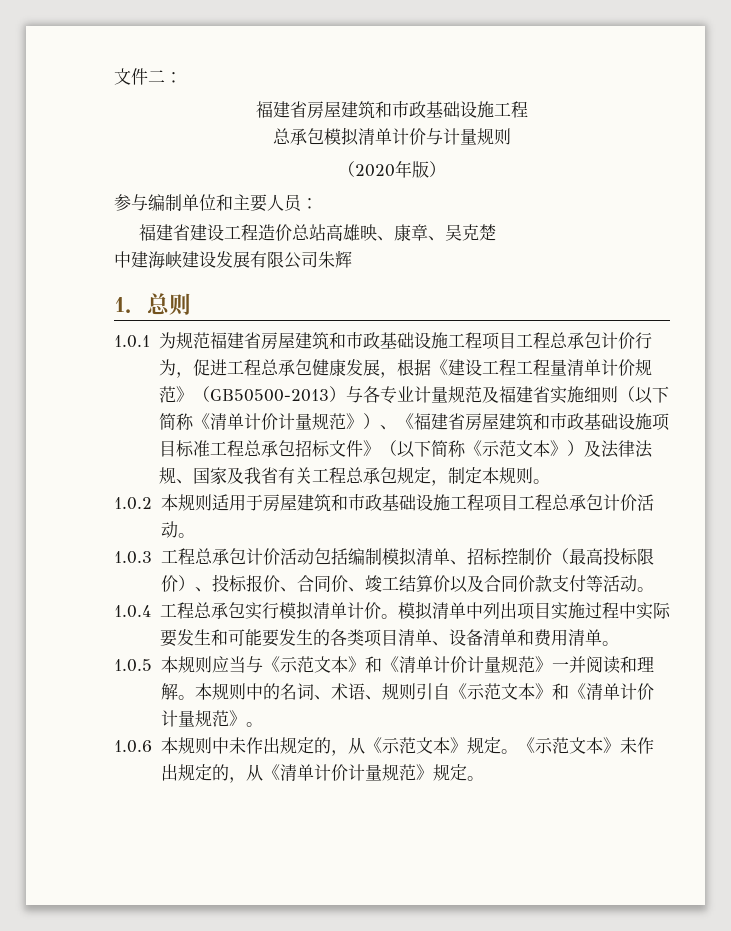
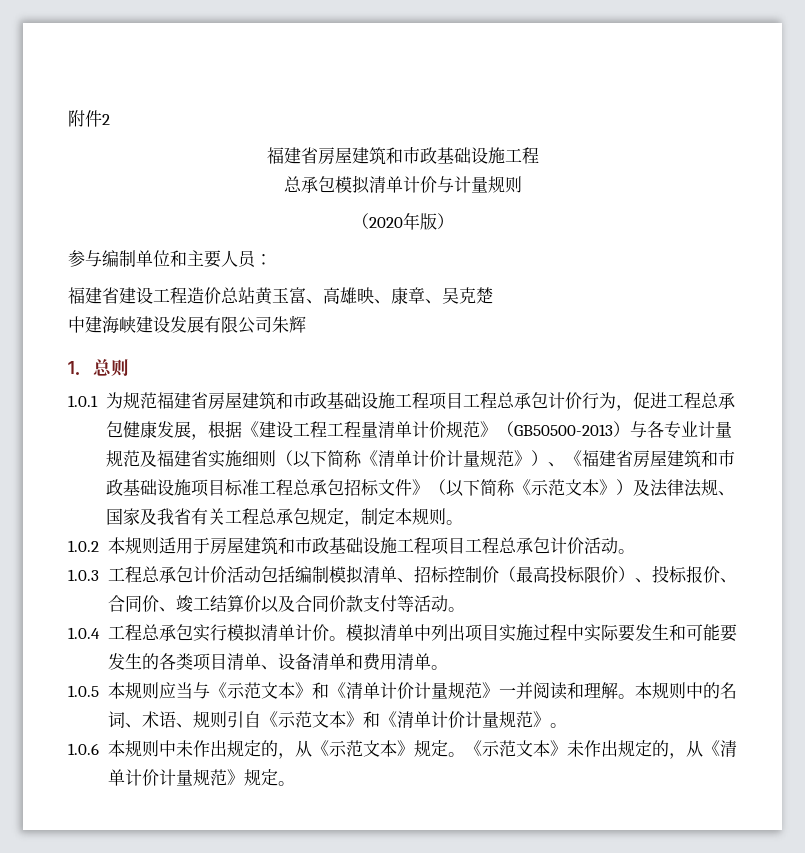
[114,68,182,85] 文件二： -> [68,110,110,127] 附件2
(326, 232) none -> [255,287,323,305] 黄玉富、

